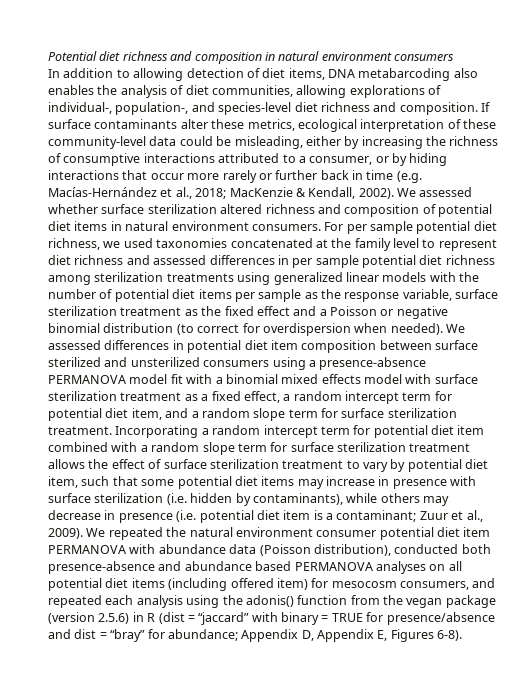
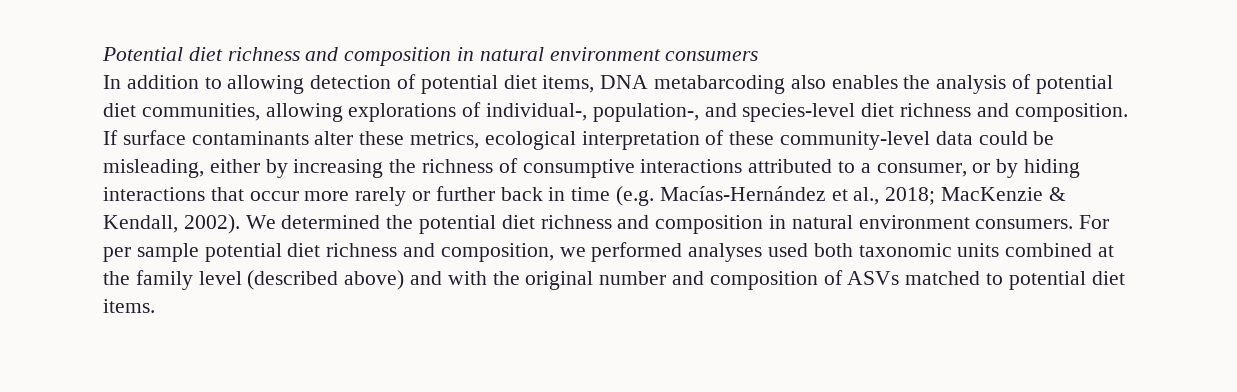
(260, 73) none -> [420,75,498,94] potential
(184, 90) none -> [1035,75,1113,94] potential
[419,187,473,197] [48,204,492,217] [48,221,108,231] assessed whether surface sterilization altered richness and composition of potential diet items -> [281,215,764,234] determined the potential diet richness and composition
[48,238,497,251] [48,255,495,268] [48,272,479,285] [48,289,499,302] [48,306,448,319] [48,323,465,336] [48,340,478,353] [48,357,427,370] [48,374,478,384] [48,391,452,404] [48,408,457,421] [48,425,485,438] [48,442,471,455] [48,459,489,472] [48,476,477,489] [48,493,449,506] [48,510,483,523] [48,527,491,540] [48,544,491,556] [48,561,462,574] [48,578,496,591] [48,595,496,608] [48,612,495,625] [48,629,463,642] richness, we used taxonomies concatenated at the family level to represent diet richness and assessed differences in per sample potential diet richness among sterilization treatments using generalized linear models with the number of potential diet items per sample as the response variable, surface sterilization treatment as the fixed effect and a Poisson or negative binomial distribution (to correct for overdispersion when needed). We assessed differences in potential diet item composition between surface sterilized and unsterilized consumers using a presence-absence PERMANOVA model fit with a binomial mixed effects model with surface sterilization treatment as a fixed effect, a random intercept term for potential diet item, and a random slope term for surface sterilization treatment. Incorporating a random intercept term for potential diet item combined with a random slope term for surface sterilization treatment allows the effect of surface sterilization treatment to vary by potential diet item, such that some potential diet items may increase in presence with surface sterilization (i.e. hidden by contaminants), while others may decrease in presence (i.e. potential diet item is a contaminant; Zuur et al., 2009). We repeated the natural environment consumer potential diet item PERMANOVA with abundance data (Poisson distribution), conducted both presence-absence and abundance based PERMANOVA analyses on all potential diet items (including offered item) for mesocosm consumers, and repeated each analysis using the adonis() function from the vegan package (version 2.5.6) in R (dist = “jaccard” with binary = TRUE for presence/absence and dist = “bray” for abundance; Appendix D, Appendix E, Figures 6-8). -> [326,242,1115,262] [103,270,1125,290] [103,299,155,313] richness and composition, we performed analyses used both taxonomic units combined at the family level (described above) and with the original number and composition of ASVs matched to potential diet items.

